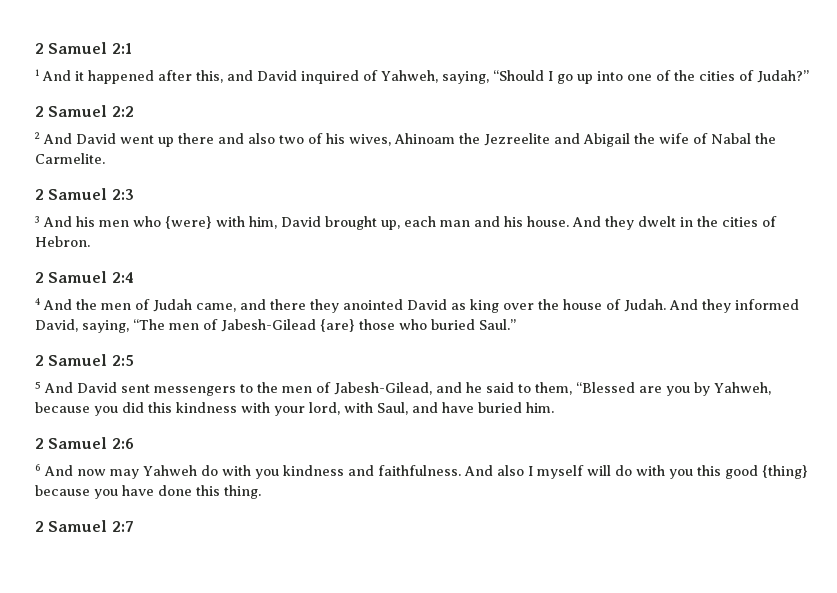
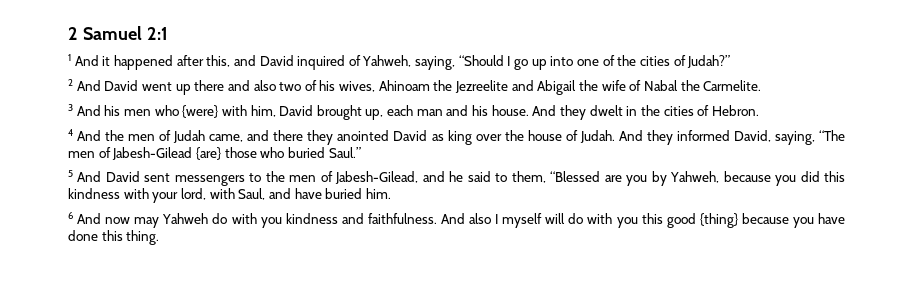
[35,105,134,117] // 2 Samuel 2:2 -> (731, 61) none
[35,188,134,200] // 2 Samuel 2:3 -> (762, 85) none
[35,271,134,283] // 2 Samuel 2:4 -> (759, 110) none
[35,354,134,366] // 2 Samuel 2:5 -> (361, 152) none
[35,437,134,449] // 2 Samuel 2:6 -> (391, 193) none
[35,520,134,532] // 2 Samuel 2:7 -> (160, 237) none

